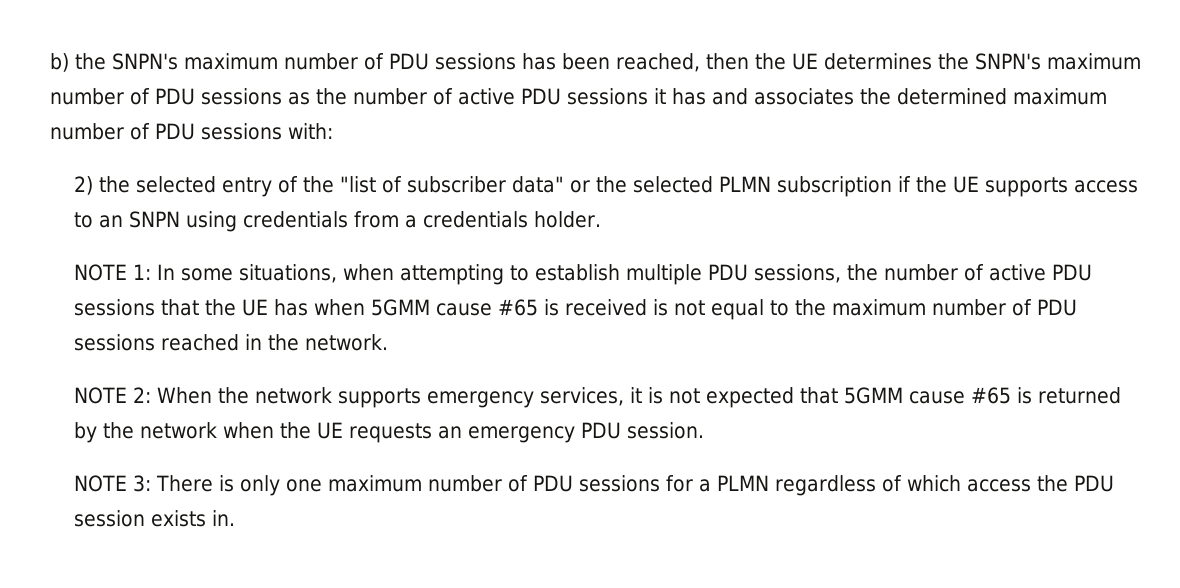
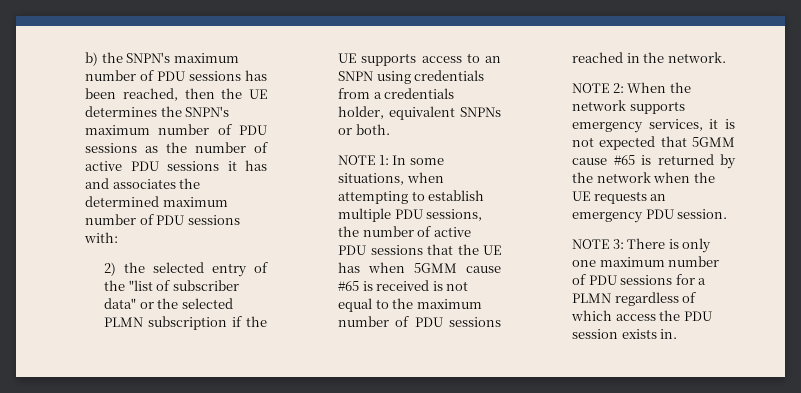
[533,211,601,228] holder. -> [338,106,501,120] [338,124,390,135] holder, equivalent SNPNs or both.

